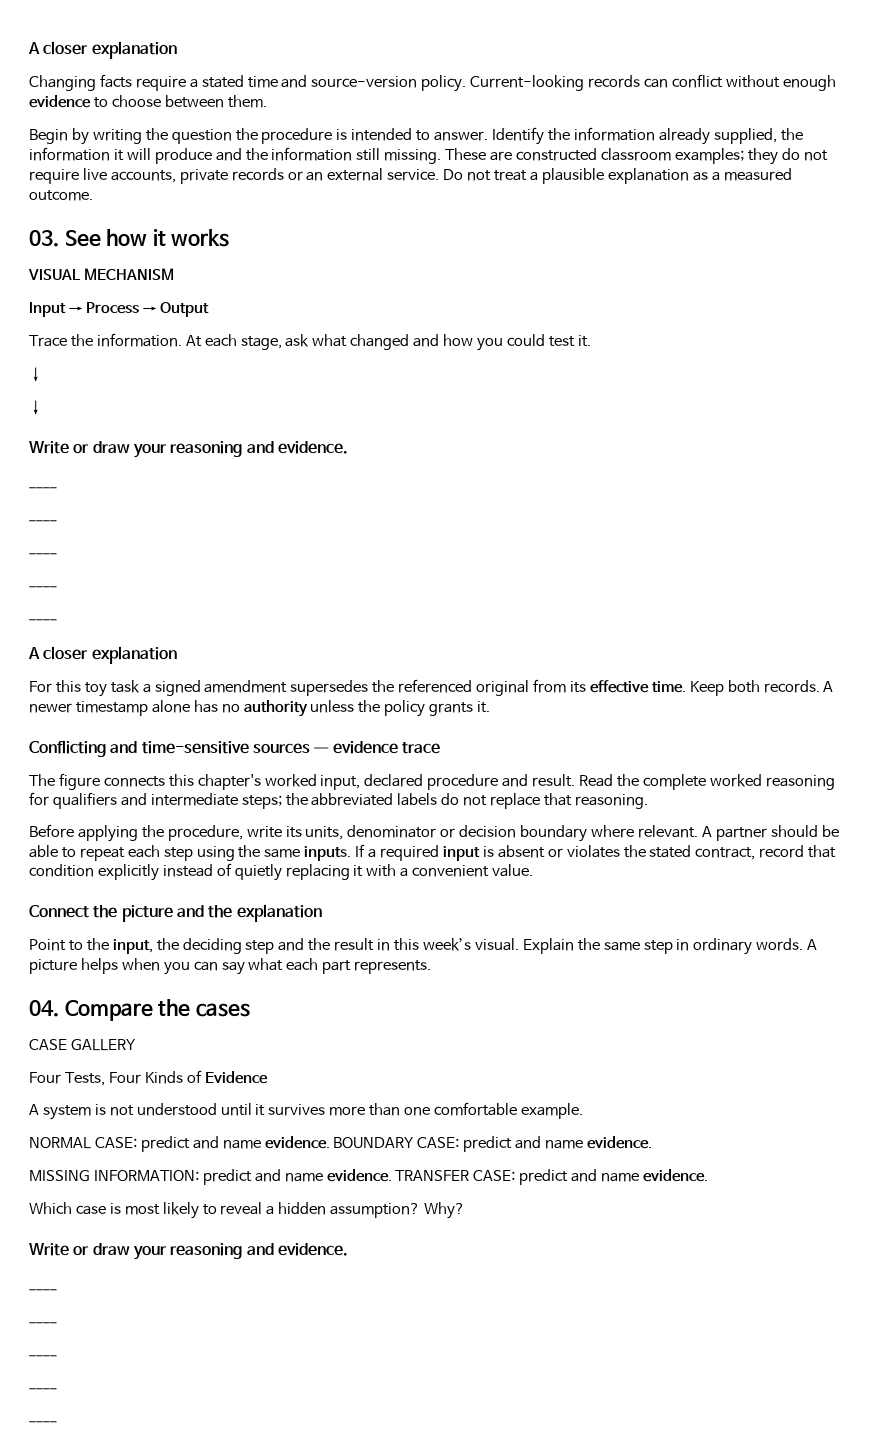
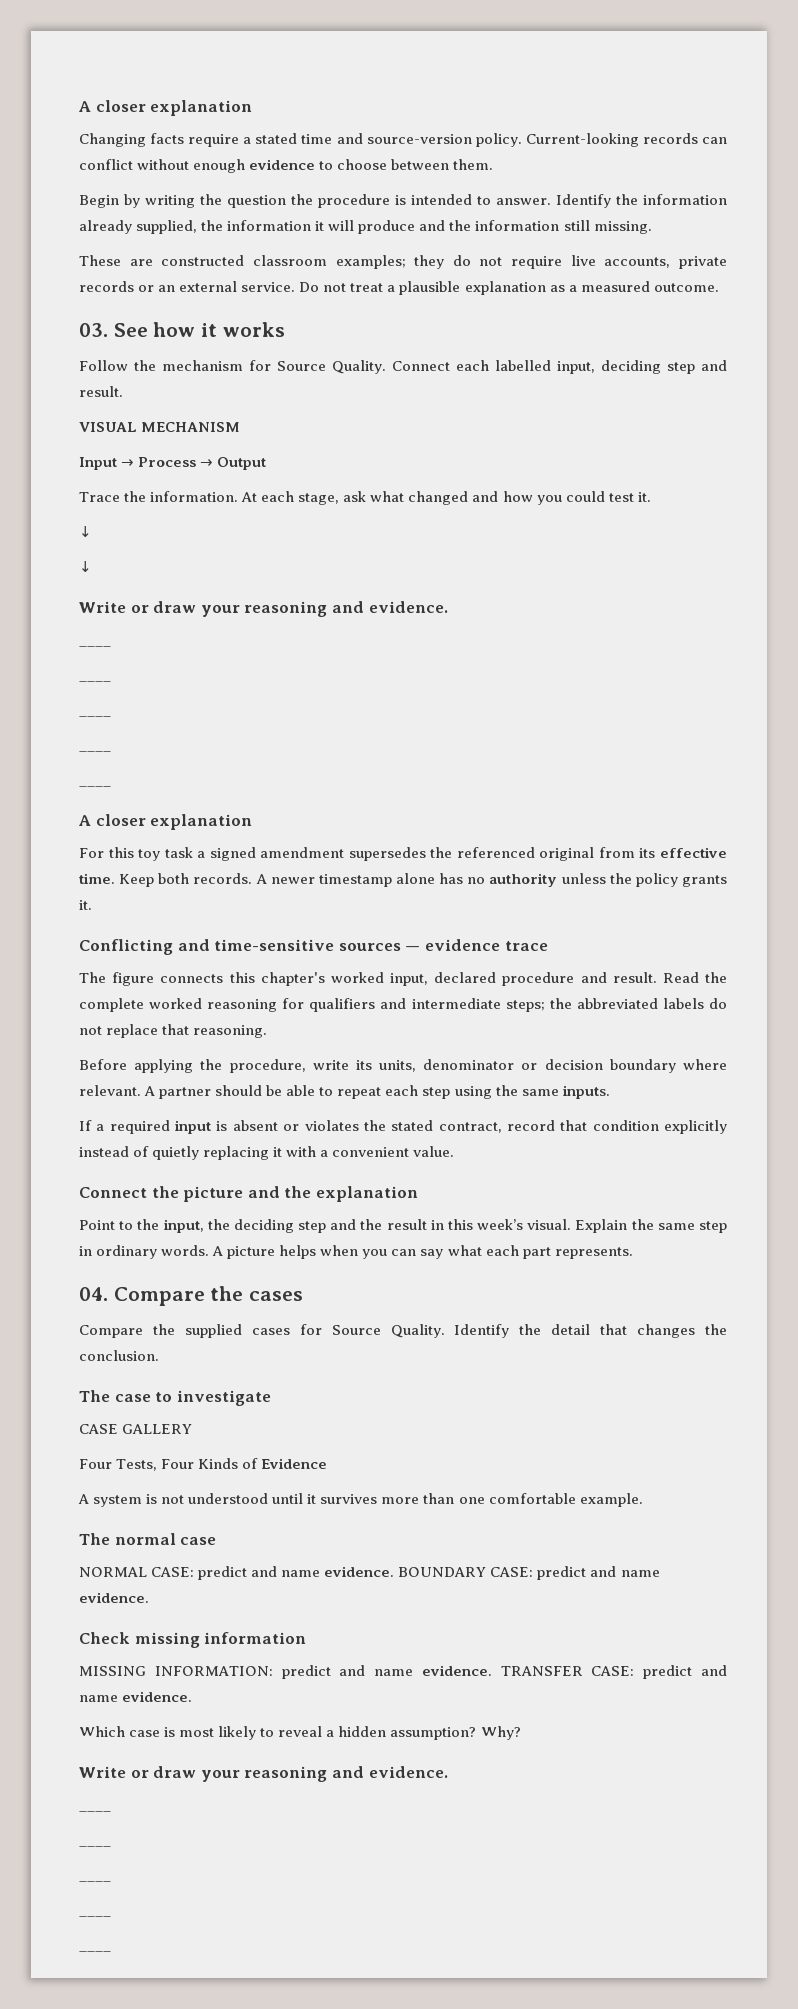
(442, 156) none -> (652, 227) //
(230, 238) none -> [79,360,727,374] [79,386,123,397] // Follow the mechanism for Source Quality. Connect each labelled input, deciding step and result.
(352, 853) none -> (610, 1092) //
(250, 1010) none -> [79,1324,727,1338] [79,1350,159,1361] [79,1390,271,1406] // Compare the supplied cases for Source Quality. Identify the detail that changes the conclusion. // The case to investigate
(583, 1111) none -> [79,1533,217,1545] // The normal case
(653, 1142) none -> [79,1632,307,1648] // Check missing information

